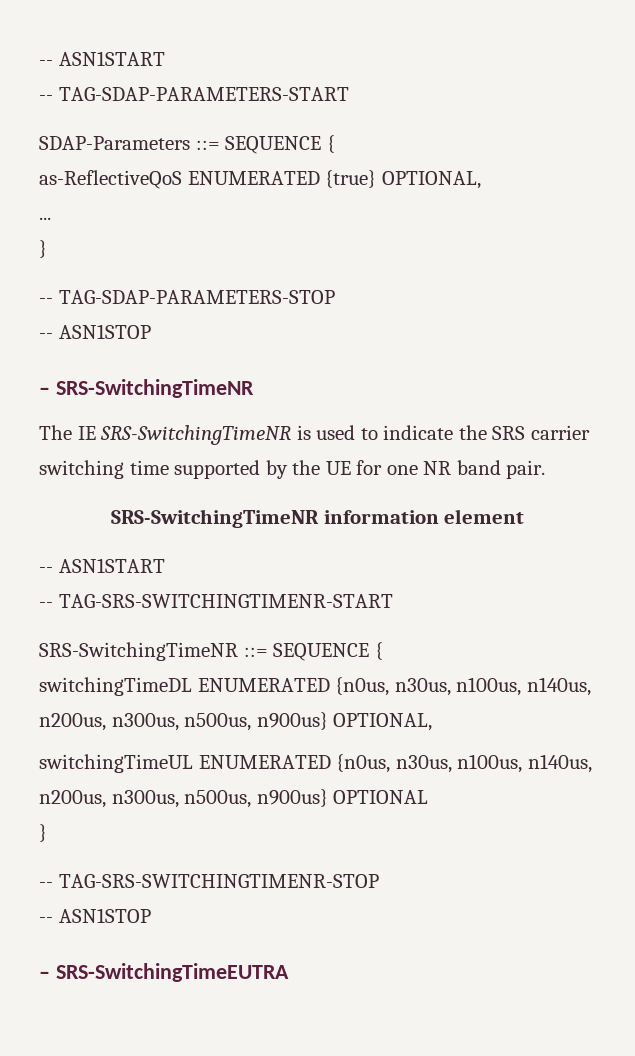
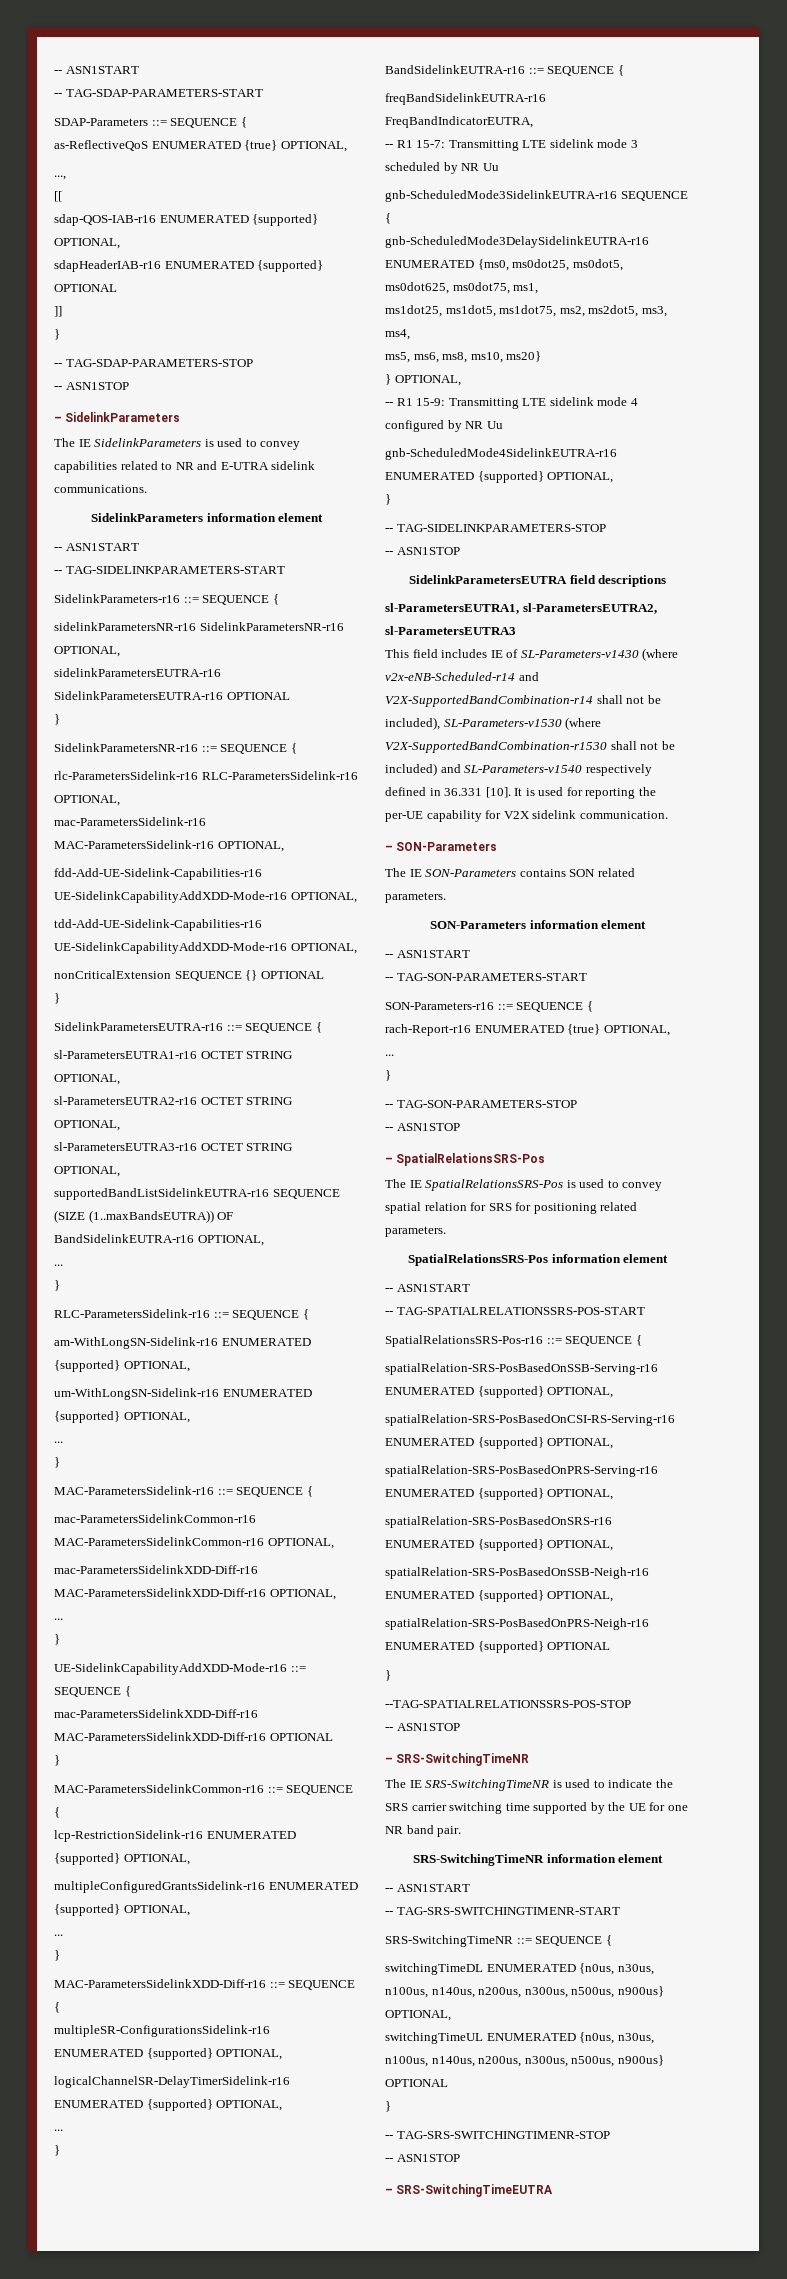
[39,217,51,220] [39,240,47,258] [39,290,335,304] ... // } // -- TAG-SDAP-PARAMETERS-STOP -> [54,175,66,180] [54,191,62,202] [54,214,319,226] [54,238,120,249] [54,260,324,272] [54,284,117,292] [54,306,62,317] [54,329,60,340] [54,359,253,367] [54,382,129,390] [54,412,181,422] [54,438,301,450] [54,461,316,473] [54,485,147,493] [90,513,324,522] [54,543,139,551] [54,566,285,574] [54,594,279,605] [54,622,344,631] [54,646,120,657] [54,668,221,677] [54,691,290,700] [54,714,60,725] [54,743,297,754] [54,771,358,780] [54,795,120,806] [54,817,206,826] [54,840,284,852] [54,868,262,880] [54,891,357,903] [54,919,262,931] [54,942,357,954] [54,970,324,981] [54,993,60,1004] [54,1022,322,1033] [54,1050,293,1059] [54,1074,120,1085] [54,1096,293,1105] [54,1120,120,1131] [54,1142,293,1151] [54,1166,120,1177] [54,1188,340,1200] [54,1210,234,1223] [54,1234,264,1246] [54,1264,63,1266] [54,1280,60,1291] [54,1309,309,1320] [54,1337,311,1349] [54,1360,190,1372] [54,1388,312,1400] [54,1411,190,1423] [54,1441,63,1443] [54,1457,60,1468] [54,1486,313,1497] [54,1514,256,1523] [54,1537,334,1549] [54,1565,258,1574] [54,1588,336,1600] [54,1618,63,1620] [54,1634,60,1645] [54,1663,306,1675] [54,1686,131,1697] [54,1709,258,1718] [54,1732,333,1741] [54,1755,60,1766] [54,1784,354,1795] [54,1807,60,1818] [54,1830,296,1842] [54,1853,190,1865] [54,1881,358,1893] [54,1904,190,1916] [54,1934,63,1936] [54,1950,60,1961] [54,1979,356,1990] [54,2002,60,2013] [54,2025,270,2037] [54,2048,283,2060] [54,2076,290,2088] [54,2099,283,2111] [54,2129,63,2131] [54,2145,60,2156] [385,65,624,76] [385,93,546,105] [385,116,533,128] [385,139,638,151] [385,162,499,174] [385,190,688,202] [385,213,391,224] [385,236,649,248] [385,259,623,271] [385,282,539,294] [385,305,667,317] [385,329,410,340] [385,351,542,363] [385,374,461,386] [385,397,638,409] [385,420,503,432] [385,448,617,460] [385,471,614,483] [385,494,391,505] [385,524,606,532] [385,547,460,555] [408,575,667,587] [385,603,657,614] [385,626,516,635] [385,648,679,661] [385,672,539,681] [385,695,661,707] [385,717,602,730] [385,741,675,753] [385,763,652,776] [385,787,656,799] [385,810,668,822] [385,842,498,851] [385,868,635,877] [385,892,446,903] [429,920,647,929] [385,950,470,958] [385,973,587,981] [385,1001,593,1012] [385,1024,670,1036] [385,1054,394,1056] [385,1070,391,1081] [385,1100,577,1108] [385,1123,460,1131] [385,1153,546,1166] [385,1179,663,1191] [385,1202,638,1214] [385,1226,446,1237] [407,1254,669,1266] [385,1284,470,1292] [385,1307,645,1315] [385,1335,642,1347] [385,1363,658,1375] [385,1386,614,1398] [385,1414,675,1426] [385,1437,614,1449] [385,1465,658,1477] [385,1488,614,1500] [385,1516,612,1528] [385,1539,614,1551] [385,1567,649,1579] [385,1590,614,1602] [385,1618,649,1630] [385,1641,611,1653] [385,1670,391,1681] [385,1700,631,1708] ..., // [[ // sdap-QOS-IAB-r16 ENUMERATED {supported} OPTIONAL, // sdapHeaderIAB-r16 ENUMERATED {supported} OPTIONAL // ]] // } // -- TAG-SDAP-PARAMETERS-STOP // -- ASN1STOP // – SidelinkParameters // The IE SidelinkParameters is used to convey capabilities related to NR and E-UTRA sidelink communications. // SidelinkParameters information element // -- ASN1START // -- TAG-SIDELINKPARAMETERS-START // SidelinkParameters-r16 ::= SEQUENCE { // sidelinkParametersNR-r16 SidelinkParametersNR-r16 OPTIONAL, // sidelinkParametersEUTRA-r16 SidelinkParametersEUTRA-r16 OPTIONAL // } // SidelinkParametersNR-r16 ::= SEQUENCE { // rlc-ParametersSidelink-r16 RLC-ParametersSidelink-r16 OPTIONAL, // mac-ParametersSidelink-r16 MAC-ParametersSidelink-r16 OPTIONAL, // fdd-Add-UE-Sidelink-Capabilities-r16 UE-SidelinkCapabilityAddXDD-Mode-r16 OPTIONAL, // tdd-Add-UE-Sidelink-Capabilities-r16 UE-SidelinkCapabilityAddXDD-Mode-r16 OPTIONAL, // nonCriticalExtension SEQUENCE {} OPTIONAL // } // SidelinkParametersEUTRA-r16 ::= SEQUENCE { // sl-ParametersEUTRA1-r16 OCTET STRING OPTIONAL, // sl-ParametersEUTRA2-r16 OCTET STRING OPTIONAL, // sl-ParametersEUTRA3-r16 OCTET STRING OPTIONAL, // supportedBandListSidelinkEUTRA-r16 SEQUENCE (SIZE (1..maxBandsEUTRA)) OF BandSidelinkEUTRA-r16 OPTIONAL, // ... // } // RLC-ParametersSidelink-r16 ::= SEQUENCE { // am-WithLongSN-Sidelink-r16 ENUMERATED {supported} OPTIONAL, // um-WithLongSN-Sidelink-r16 ENUMERATED {supported} OPTIONAL, // ... // } // MAC-ParametersSidelink-r16 ::= SEQUENCE { // mac-ParametersSidelinkCommon-r16 MAC-ParametersSidelinkCommon-r16 OPTIONAL, // mac-ParametersSidelinkXDD-Diff-r16 MAC-ParametersSidelinkXDD-Diff-r16 OPTIONAL, // ... // } // UE-SidelinkCapabilityAddXDD-Mode-r16 ::= SEQUENCE { // mac-ParametersSidelinkXDD-Diff-r16 MAC-ParametersSidelinkXDD-Diff-r16 OPTIONAL // } // MAC-ParametersSidelinkCommon-r16 ::= SEQUENCE { // lcp-RestrictionSidelink-r16 ENUMERATED {supported} OPTIONAL, // multipleConfiguredGrantsSidelink-r16 ENUMERATED {supported} OPTIONAL, // ... // } // MAC-ParametersSidelinkXDD-Diff-r16 ::= SEQUENCE { // multipleSR-ConfigurationsSidelink-r16 ENUMERATED {supported} OPTIONAL, // logicalChannelSR-DelayTimerSidelink-r16 ENUMERATED {supported} OPTIONAL, // ... // } // BandSidelinkEUTRA-r16 ::= SEQUENCE { // freqBandSidelinkEUTRA-r16 FreqBandIndicatorEUTRA, // -- R1 15-7: Transmitting LTE sidelink mode 3 scheduled by NR Uu // gnb-ScheduledMode3SidelinkEUTRA-r16 SEQUENCE { // gnb-ScheduledMode3DelaySidelinkEUTRA-r16 ENUMERATED {ms0, ms0dot25, ms0dot5, ms0dot625, ms0dot75, ms1, // ms1dot25, ms1dot5, ms1dot75, ms2, ms2dot5, ms3, ms4, // ms5, ms6, ms8, ms10, ms20} // } OPTIONAL, // -- R1 15-9: Transmitting LTE sidelink mode 4 configured by NR Uu // gnb-ScheduledMode4SidelinkEUTRA-r16 ENUMERATED {supported} OPTIONAL, // } // -- TAG-SIDELINKPARAMETERS-STOP // -- ASN1STOP // SidelinkParametersEUTRA field descriptions // sl-ParametersEUTRA1, sl-ParametersEUTRA2, sl-ParametersEUTRA3 // This field includes IE of SL-Parameters-v1430 (where v2x-eNB-Scheduled-r14 and V2X-SupportedBandCombination-r14 shall not be included), SL-Parameters-v1530 (where V2X-SupportedBandCombination-r1530 shall not be included) and SL-Parameters-v1540 respectively defined in 36.331 [10]. It is used for reporting the per-UE capability for V2X sidelink communication. // – SON-Parameters // The IE SON-Parameters contains SON related parameters. // SON-Parameters information element // -- ASN1START // -- TAG-SON-PARAMETERS-START // SON-Parameters-r16 ::= SEQUENCE { // rach-Report-r16 ENUMERATED {true} OPTIONAL, // ... // } // -- TAG-SON-PARAMETERS-STOP // -- ASN1STOP // – SpatialRelationsSRS-Pos // The IE SpatialRelationsSRS-Pos is used to convey spatial relation for SRS for positioning related parameters. // SpatialRelationsSRS-Pos information element // -- ASN1START // -- TAG-SPATIALRELATIONSSRS-POS-START // SpatialRelationsSRS-Pos-r16 ::= SEQUENCE { // spatialRelation-SRS-PosBasedOnSSB-Serving-r16 ENUMERATED {supported} OPTIONAL, // spatialRelation-SRS-PosBasedOnCSI-RS-Serving-r16 ENUMERATED {supported} OPTIONAL, // spatialRelation-SRS-PosBasedOnPRS-Serving-r16 ENUMERATED {supported} OPTIONAL, // spatialRelation-SRS-PosBasedOnSRS-r16 ENUMERATED {supported} OPTIONAL, // spatialRelation-SRS-PosBasedOnSSB-Neigh-r16 ENUMERATED {supported} OPTIONAL, // spatialRelation-SRS-PosBasedOnPRS-Neigh-r16 ENUMERATED {supported} OPTIONAL // } // --TAG-SPATIALRELATIONSSRS-POS-STOP

